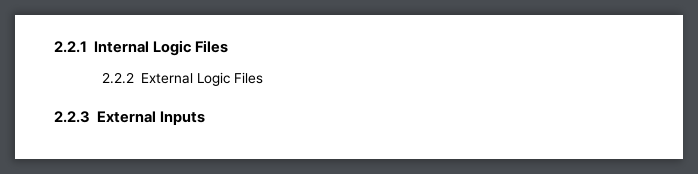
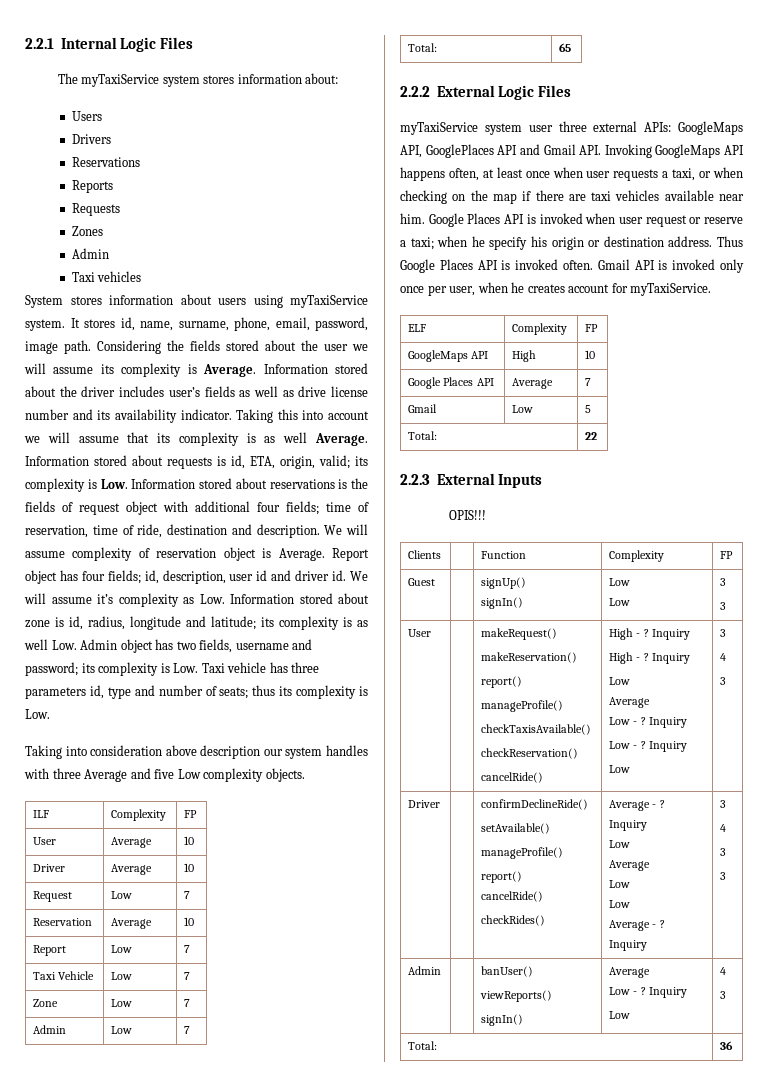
[101,72,263,86] [54,111,206,125] 2.2.2 External Logic Files // 2.2.3 External Inputs -> [57,73,339,87] [71,111,102,121] [71,134,111,144] [71,157,140,167] [71,180,113,193] [71,203,120,216] [71,226,103,236] [71,248,109,259] [71,271,142,282] [25,294,368,308] [25,317,368,331] [25,340,368,354] [24,363,368,377] [25,386,368,397] [25,409,369,423] [24,432,368,446] [25,455,368,469] [25,478,368,492] [25,501,369,515] [25,524,368,538] [25,547,369,561] [25,570,369,584] [24,593,369,607] [25,616,368,630] [24,639,313,653] [25,662,320,676] [25,685,368,699] [25,709,50,719] [25,745,368,759] [24,768,305,782] [33,810,50,818] [111,809,167,821] [184,810,198,818] [33,837,57,845] [111,837,153,848] [184,836,195,845] [33,864,66,872] [111,864,153,875] [184,863,195,872] [33,891,73,902] [111,891,133,899] [184,891,191,899] [33,918,93,926] [111,918,153,929] [184,917,195,926] [33,945,67,956] [111,945,133,953] [184,945,191,953] [33,971,95,980] [111,972,133,980] [184,972,191,980] [33,999,59,1007] [111,999,133,1007] [184,999,191,1007] [33,1025,67,1034] [111,1026,133,1034] [184,1026,191,1034] [408,43,438,52] [559,43,572,52] [400,85,572,100] [400,121,743,135] [400,144,744,158] [400,167,744,181] [400,190,744,204] [400,213,743,227] [400,236,743,250] [400,259,744,273] [400,282,712,296] [408,324,427,332] [512,323,568,335] [585,324,599,332] [408,350,489,362] [512,350,537,362] [585,350,596,359] [408,377,494,389] [512,378,554,389] [585,378,592,386] [408,404,438,413] [512,405,534,413] [585,405,592,413] [408,431,438,440] [585,432,598,440] [400,473,543,488] [448,510,486,520] [408,550,442,559] [481,551,527,559] [609,550,665,562] [720,551,734,559] [408,578,436,586] [481,577,527,589] [481,597,524,609] [609,578,631,586] [609,598,631,606] [720,578,727,586] [720,602,727,610] [408,629,432,637] [481,628,558,640] [481,652,578,663] [481,676,523,688] [481,700,564,712] [481,724,592,735] [481,748,579,759] [481,772,544,783] [609,628,690,640] [609,652,690,664] [609,677,631,685] [609,697,651,708] [609,717,687,728] [609,741,687,752] [609,765,631,773] [720,629,727,637] [720,653,727,661] [720,677,727,685] [408,800,441,808] [481,799,589,810] [481,823,551,834] [481,847,564,859] [481,871,523,883] [481,891,544,902] [481,915,546,926] [609,800,665,811] [609,820,648,831] [609,840,631,848] [609,860,651,871] [609,880,631,888] [609,900,631,908] [609,920,665,931] [609,940,648,951] [720,800,727,808] [720,824,727,832] [720,848,727,856] [720,872,727,880] [408,966,442,975] [481,966,534,977] [480,990,553,1002] [481,1014,524,1026] [609,967,651,978] [609,987,687,998] [609,1011,631,1019] [720,967,727,975] [720,991,727,999] [408,1041,438,1050] [720,1041,734,1050] The myTaxiService system stores information about: // Users // Drivers // Reservations // Reports // Requests // Zones // Admin // Taxi vehicles // System stores information about users using myTaxiService system. It stores id, name, surname, phone, email, password, image path. Considering the fields stored about the user we will assume its complexity is Average. Information stored about the driver includes user’s fields as well as drive license number and its availability indicator. Taking this into account we will assume that its complexity is as well Average. Information stored about requests is id, ETA, origin, valid; its complexity is Low. Information stored about reservations is the fields of request object with additional four fields; time of reservation, time of ride, destination and description. We will assume complexity of reservation object is Average. Report object has four fields; id, description, user id and driver id. We will assume it’s complexity as Low. Information stored about zone is id, radius, longitude and latitude; its complexity is as well Low. Admin object has two fields, username and password; its complexity is Low. Taxi vehicle has three parameters id, type and number of seats; thus its complexity is Low. // Taking into consideration above description our system handles with three Average and five Low complexity objects. // ILF | Complexity | FP // User | Average | 10 // Driver | Average | 10 // Request | Low | 7 // Reservation | Average | 10 // Report | Low | 7 // Taxi Vehicle | Low | 7 // Zone | Low | 7 // Admin | Low | 7 // Total: | 65 // 2.2.2 External Logic Files // myTaxiService system user three external APIs: GoogleMaps API, GooglePlaces API and Gmail API. Invoking GoogleMaps API happens often, at least once when user requests a taxi, or when checking on the map if there are taxi vehicles available near him. Google Places API is invoked when user request or reserve a taxi; when he specify his origin or destination address. Thus Google Places API is invoked often. Gmail API is invoked only once per user, when he creates account for myTaxiService. // ELF | Complexity | FP // GoogleMaps API | High | 10 // Google Places API | Average | 7 // Gmail | Low | 5 // Total: | 22 // 2.2.3 External Inputs // OPIS!!! // Clients | | Function | Complexity | FP // Guest | | signUp() // signIn() | Low // Low | 3 // 3 // User | | makeRequest() // makeReservation() // report() // manageProfile() // checkTaxisAvailable() // checkReservation() // cancelRide() | High - ? Inquiry // High - ? Inquiry // Low // Average // Low - ? Inquiry // Low - ? Inquiry // Low | 3 // 4 // 3 // Driver | | confirmDeclineRide() // setAvailable() // manageProfile() // report() // cancelRide() // checkRides() | Average - ? Inquiry // Low // Average // Low // Low // Average - ? Inquiry | 3 // 4 // 3 // 3 // Admin | | banUser() // viewReports() // signIn() | Average // Low - ? Inquiry // Low | 4 // 3 // Total: | 36

